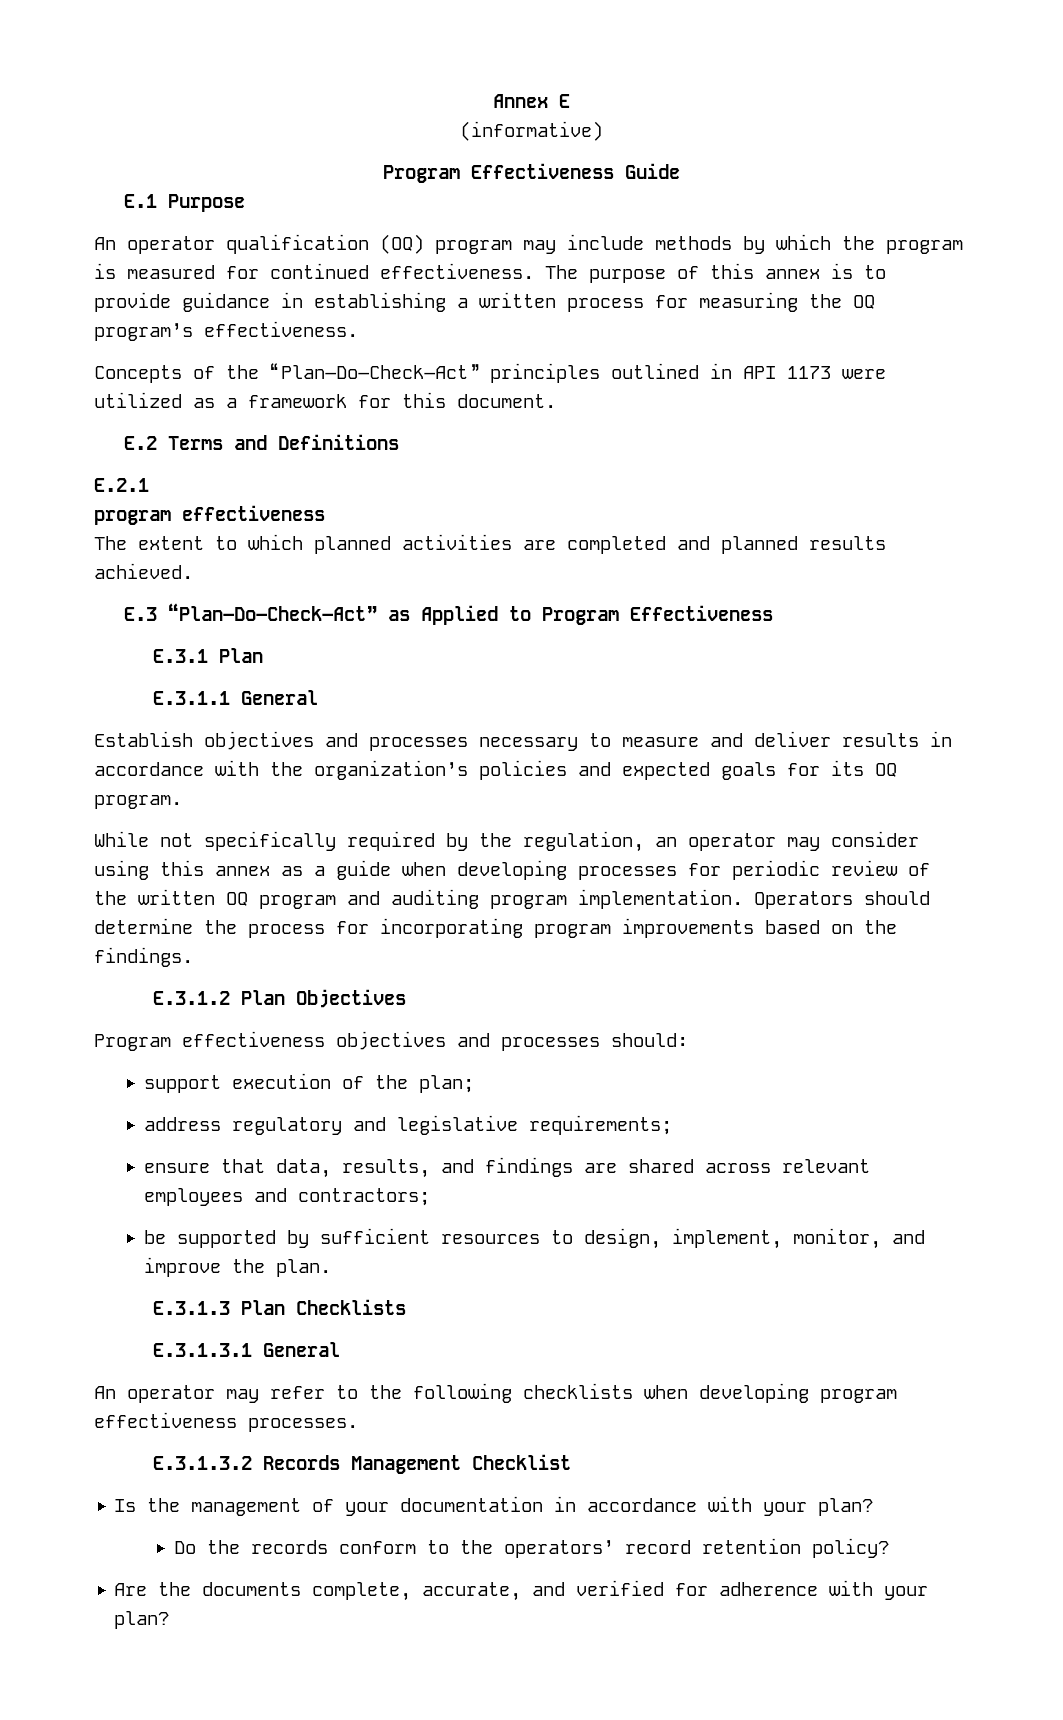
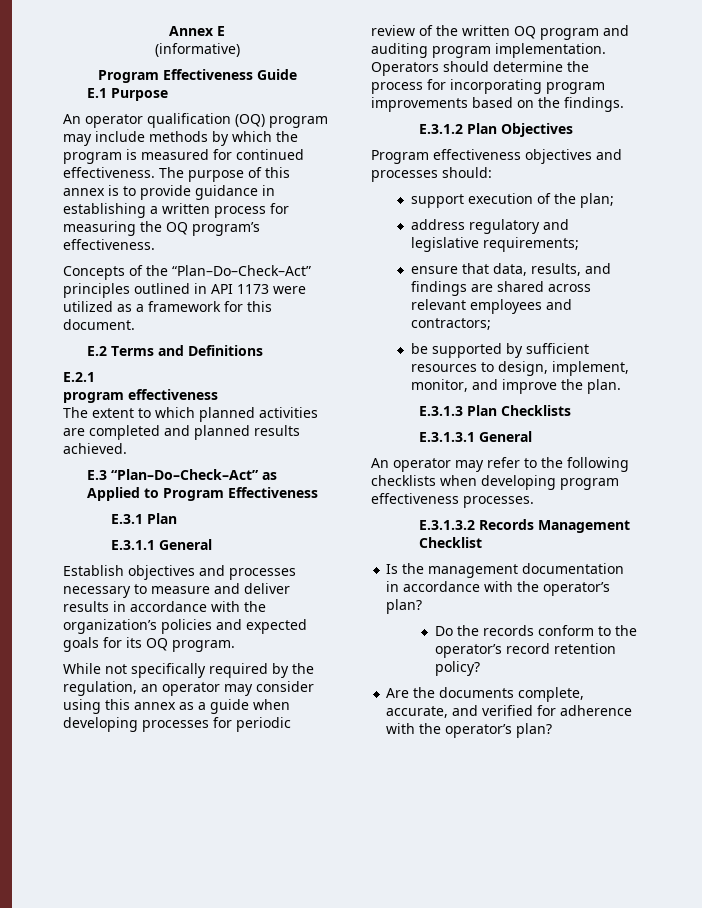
[312,1499,390,1516] of your -> (519, 571) none
[763,1502,808,1516] your -> [517,581,611,596] the operator’s
[503,1540,614,1558] operators’ -> [434,644,502,658] operator’s
[884,1586,929,1600] your -> [419,723,513,738] the operator’s

